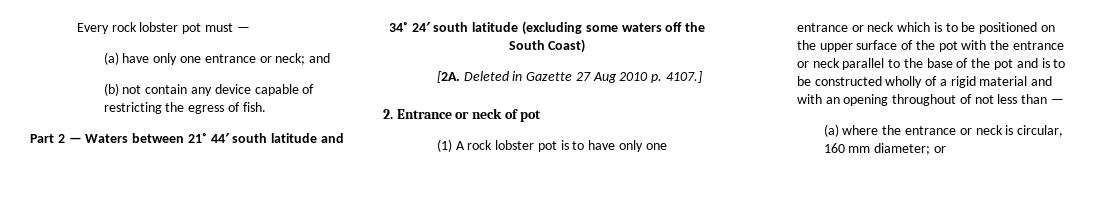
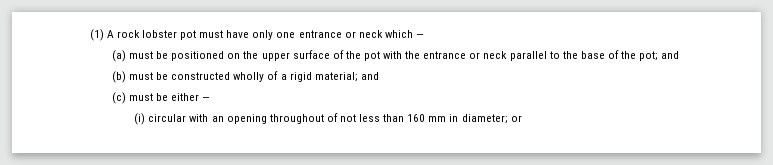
[76,22,250,34] [103,52,331,65] [103,83,315,96] [103,102,266,114] [29,133,345,143] [388,21,706,35] [508,39,586,53] [436,71,702,83] [383,108,542,122] Every rock lobster pot must — // (a) have only one entrance or neck; and // (b) not contain any device capable of restricting the egress of fish. // Part 2 — Waters between 21˚ 44′ south latitude and 34˚ 24′ south latitude (excluding some waters off the South Coast) // [2A. Deleted in Gazette 27 Aug 2010 p. 4107.] // 2. Entrance or neck of pot // -> (89, 35) none
[560,140,585,150] is to -> [199,30,224,38] must
[933,22,958,32] is to -> [415,34,424,38] [111,50,154,62] — // (a) must
[993,58,1066,70] pot and is to -> [639,51,680,61] [111,71,154,83] pot; and // (b) must
[979,76,1053,86] material and -> [314,72,379,82] [111,92,211,104] [134,113,187,125] material; and // (c) must be either — // (i) circular
[1050,99,1064,104] [823,124,1064,137] — // (a) where the entrance or neck is circular, -> (405, 118) none
(871, 149) none -> [449,114,459,122] in

